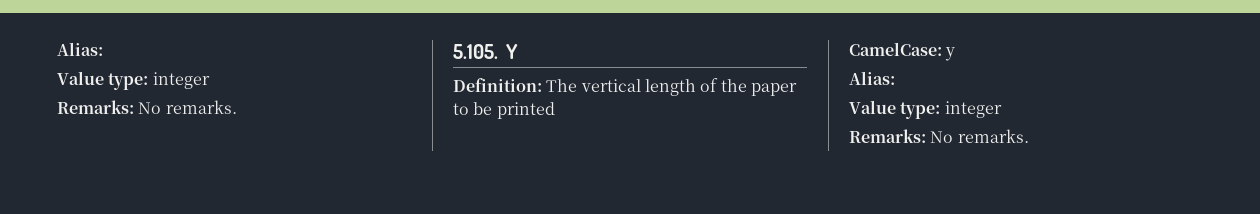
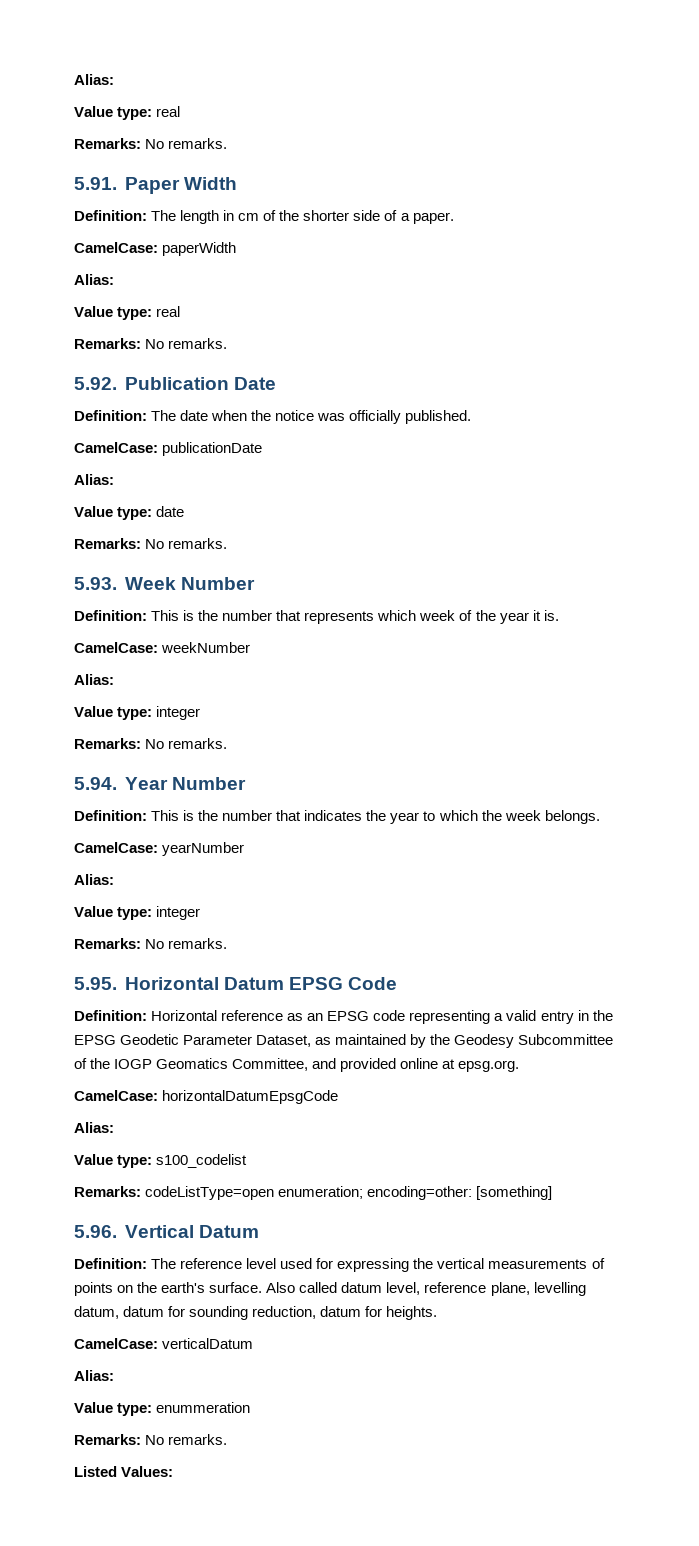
[57,42,103,56] [57,71,210,90] [57,100,237,114] [453,44,518,59] [453,78,797,96] [453,102,555,119] [849,42,956,61] [849,71,895,85] [849,100,1002,119] [849,129,1029,143] Alias: // Value type: integer // Remarks: No remarks. // 5.105. Y // Definition: The vertical length of the paper to be printed // CamelCase: y // Alias: // Value type: integer // Remarks: No remarks. -> [74,74,114,85] [74,106,181,120] [74,138,228,149] [74,177,237,194] [74,210,454,224] [74,242,237,256] [74,274,114,285] [74,306,181,320] [74,338,228,349] [74,377,276,390] [74,410,472,424] [74,442,263,456] [74,474,114,485] [74,506,185,520] [74,538,228,549] [74,577,255,590] [74,610,559,624] [74,642,251,653] [74,674,114,685] [74,706,201,720] [74,738,228,749] [74,777,246,790] [74,810,600,824] [74,842,245,856] [74,874,114,885] [74,906,201,920] [74,938,228,949] [74,977,397,990] [74,1010,613,1024] [74,1034,614,1048] [74,1058,520,1072] [74,1090,339,1104] [74,1122,114,1133] [74,1154,248,1168] [74,1186,553,1200] [74,1225,259,1238] [74,1258,605,1272] [74,1282,586,1296] [74,1306,438,1320] [74,1338,254,1349] [74,1370,114,1381] [74,1402,251,1416] [74,1434,228,1445] [74,1466,174,1477] Alias: // Value type: real // Remarks: No remarks. // 5.91. Paper Width // Definition: The length in cm of the shorter side of a paper. // CamelCase: paperWidth // Alias: // Value type: real // Remarks: No remarks. // 5.92. Publication Date // Definition: The date when the notice was officially published. // CamelCase: publicationDate // Alias: // Value type: date // Remarks: No remarks. // 5.93. Week Number // Definition: This is the number that represents which week of the year it is. // CamelCase: weekNumber // Alias: // Value type: integer // Remarks: No remarks. // 5.94. Year Number // Definition: This is the number that indicates the year to which the week belongs. // CamelCase: yearNumber // Alias: // Value type: integer // Remarks: No remarks. // 5.95. Horizontal Datum EPSG Code // Definition: Horizontal reference as an EPSG code representing a valid entry in the EPSG Geodetic Parameter Dataset, as maintained by the Geodesy Subcommittee of the IOGP Geomatics Committee, and provided online at epsg.org. // CamelCase: horizontalDatumEpsgCode // Alias: // Value type: s100_codelist // Remarks: codeListType=open enumeration; encoding=other: [something] // 5.96. Vertical Datum // Definition: The reference level used for expressing the vertical measurements of points on the earth's surface. Also called datum level, reference plane, levelling datum, datum for sounding reduction, datum for heights. // CamelCase: verticalDatum // Alias: // Value type: enummeration // Remarks: No remarks. // Listed Values:

